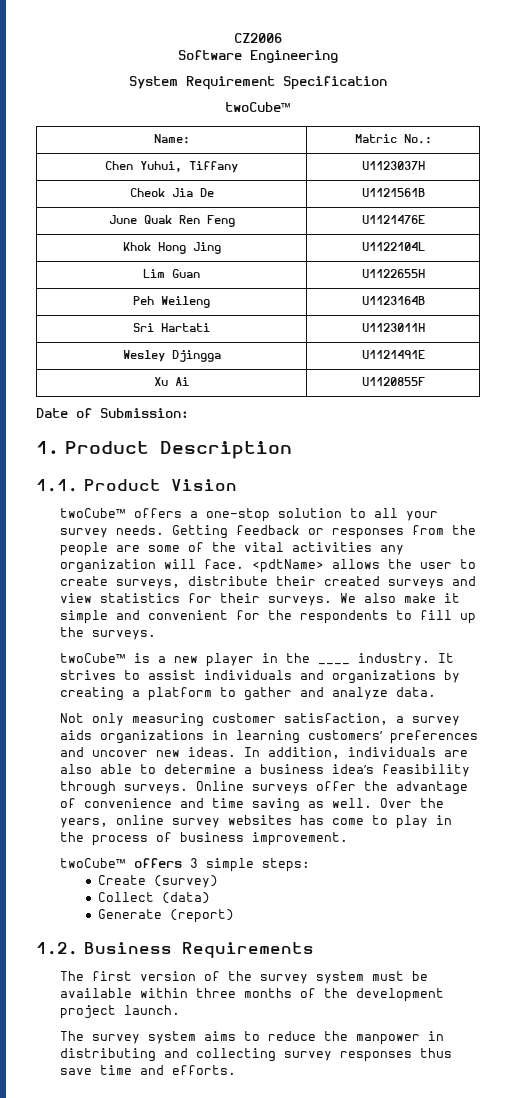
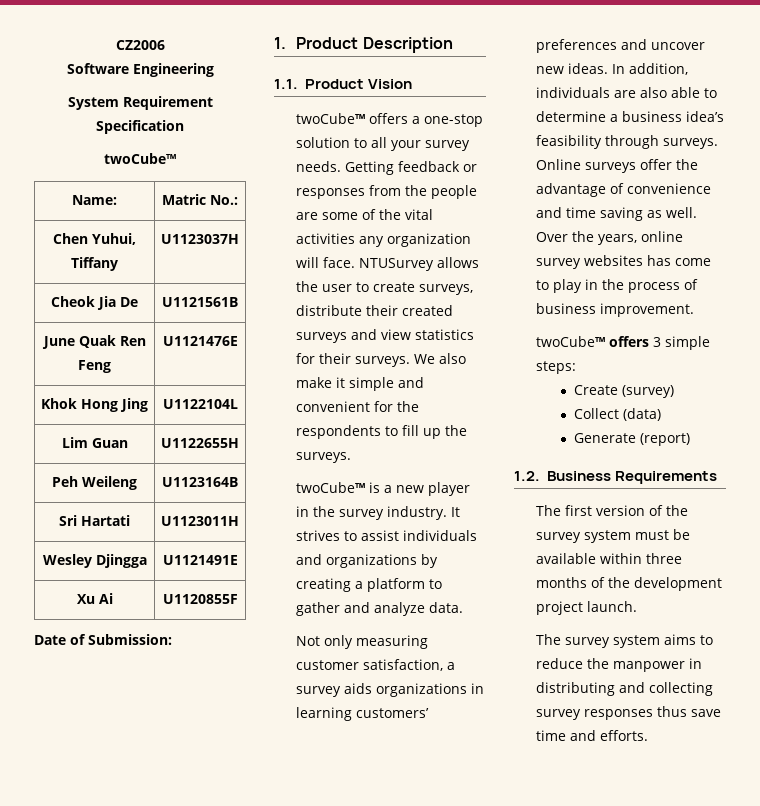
[251,559,324,573] <pdtName> -> [359,258,435,271] NTUSurvey
[317,663,350,665] ____ -> [339,509,385,520] survey

